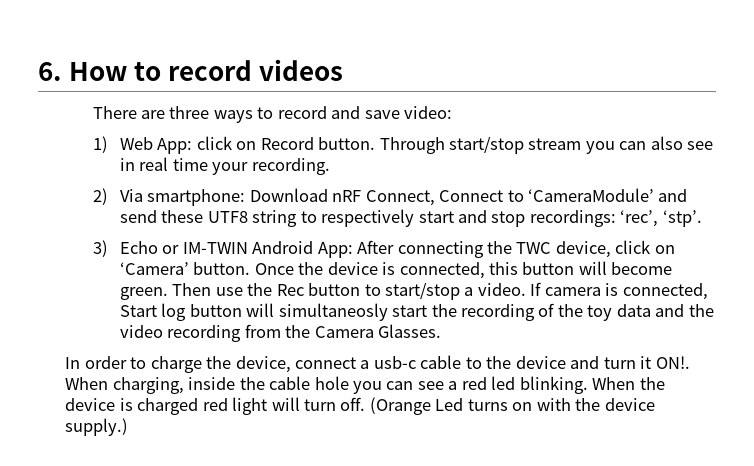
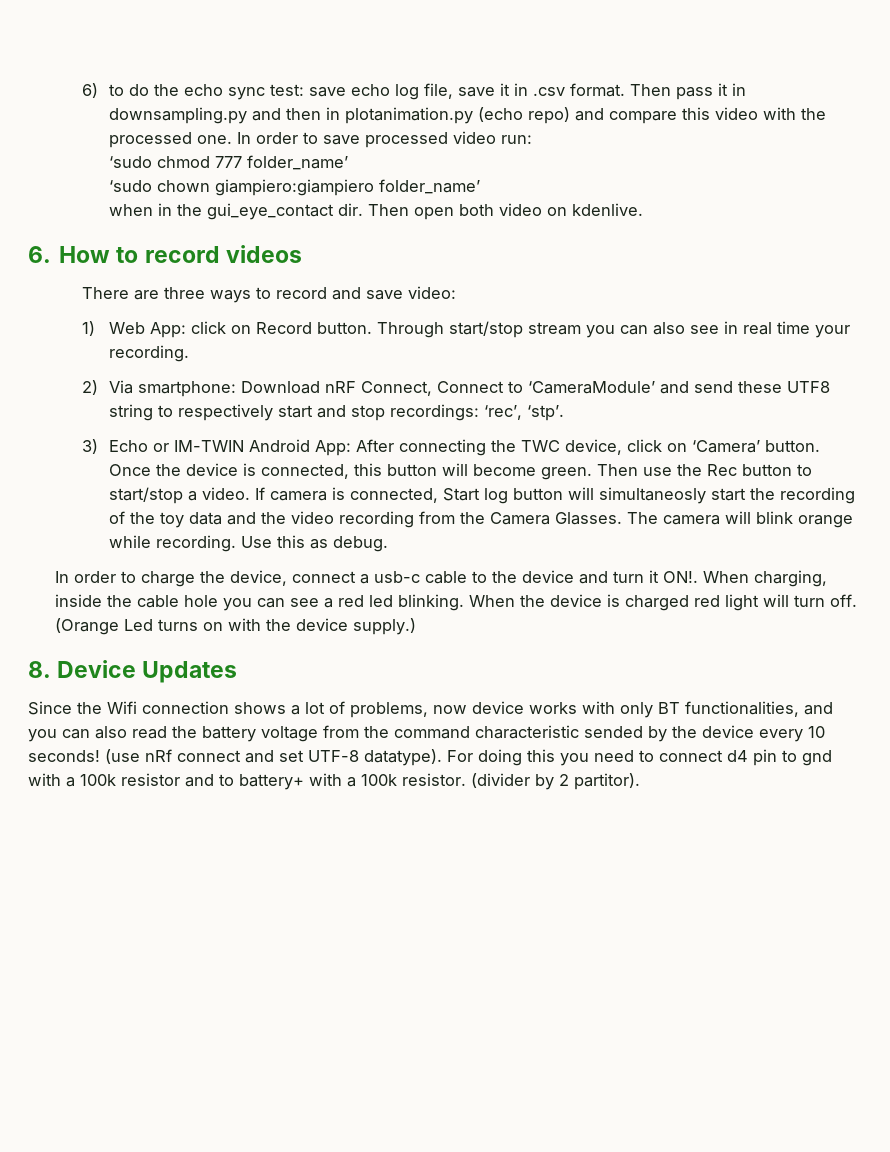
(38, 71) none -> [81,83,746,100] [108,107,826,124] [108,131,532,148] [108,155,348,170] [108,179,480,196] [108,203,643,220] 6) to do the echo sync test: save echo log file, save it in .csv format. Then pass it in downsampling.py and then in plotanimation.py (echo repo) and compare this video with the processed one. In order to save processed video run: // ‘sudo chmod 777 folder_name’ // ‘sudo chown giampiero:giampiero folder_name’ // when in the gui_eye_contact dir. Then open both video on kdenlive. //
(442, 331) none -> [626,511,853,528] [108,535,388,552] The camera will blink orange while recording. Use this as debug.
(129, 427) none -> [28,660,238,683] [28,701,833,718] [28,725,825,742] [28,749,832,766] [28,773,640,790] // 8. Device Updates // Since the Wifi connection shows a lot of problems, now device works with only BT functionalities, and you can also read the battery voltage from the command characteristic sended by the device every 10 seconds! (use nRf connect and set UTF-8 datatype). For doing this you need to connect d4 pin to gnd with a 100k resistor and to battery+ with a 100k resistor. (divider by 2 partitor).

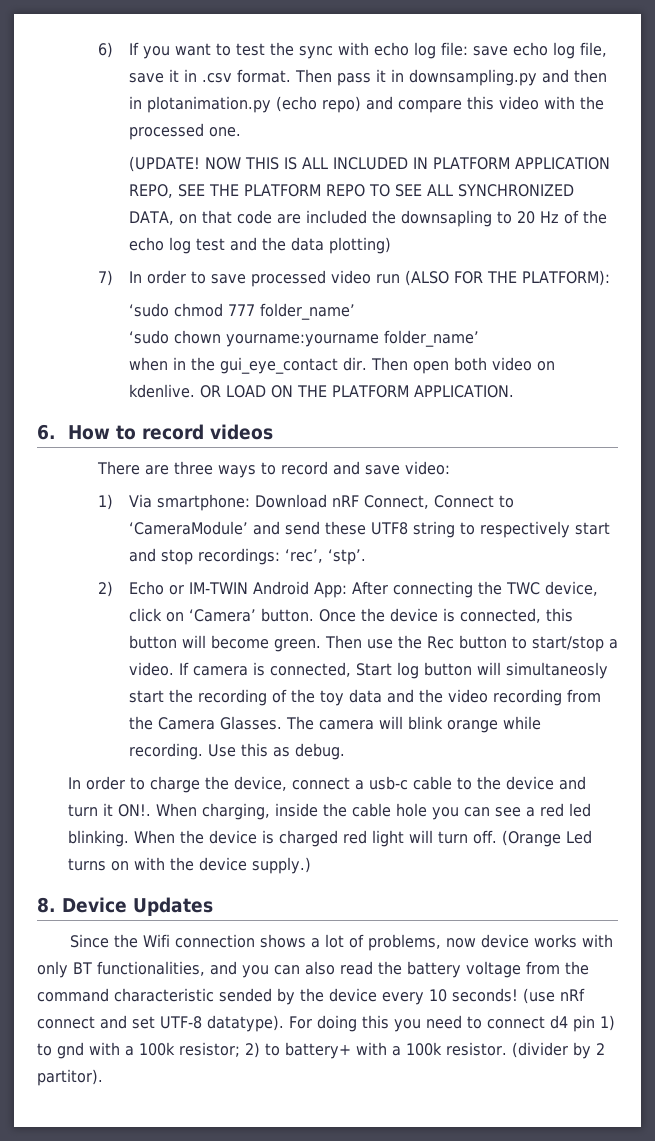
[108,84,304,100] to do the echo sync test: -> [128,42,468,59] If you want to test the sync with echo log file:
(232, 139) none -> [128,156,610,172] [128,184,574,198] [128,210,607,227] [128,237,391,254] [98,270,114,286] // (UPDATE! NOW THIS IS ALL INCLUDED IN PLATFORM APPLICATION REPO, SEE THE PLATFORM REPO TO SEE ALL SYNCHRONIZED DATA, on that code are included the downsapling to 20 Hz of the echo log test and the data plotting) // 7)
[500,135,532,144] run: -> [375,270,610,286] run (ALSO FOR THE PLATFORM):
[214,179,374,196] giampiero:giampiero -> [225,334,379,347] yourname:yourname
(643, 209) none -> [199,385,514,398] OR LOAD ON THE PLATFORM APPLICATION.
[108,321,850,338] [108,345,189,362] [81,380,98,395] Web App: click on Record button. Through start/stop stream you can also see in real time your recording. // 2) -> (114, 502) none
[81,439,98,454] 3) -> [98,581,114,597] 2)
(777, 757) none -> [600,1015,615,1031] 1)
[121,773,214,787] resistor and -> [179,1042,260,1058] resistor; 2)

